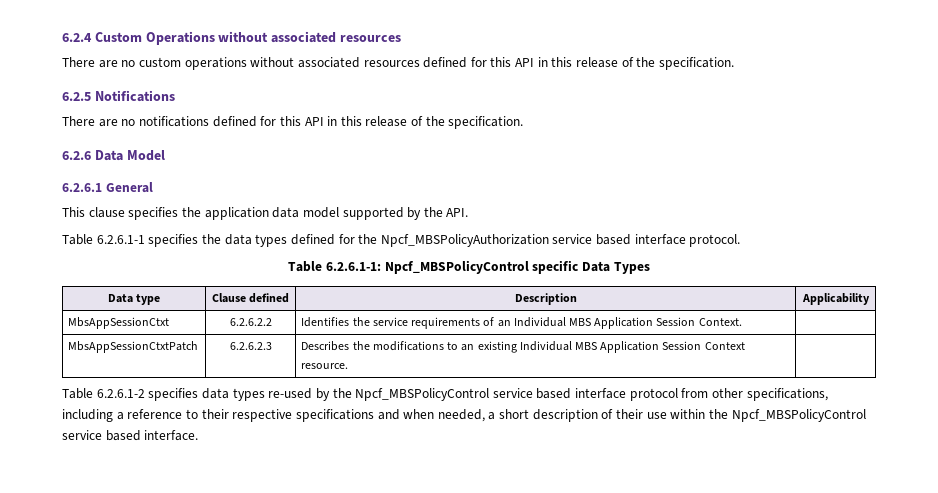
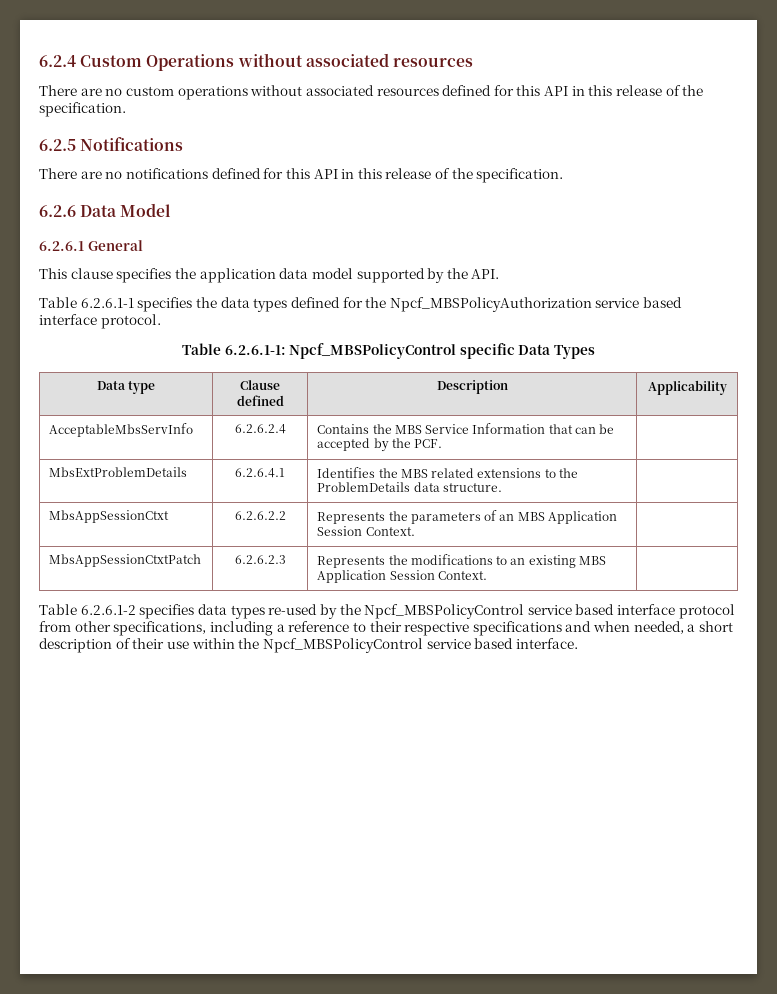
[68,317,170,329] [229,318,272,326] [301,317,481,329] MbsAppSessionCtxt | 6.2.6.2.2 | Identifies the service requirements -> [49,423,194,437] [234,424,286,434] [317,423,614,434] [317,438,443,452] [49,467,188,477] [235,468,285,478] [317,467,578,478] [317,482,502,492] [49,510,170,523] [234,511,286,520] [317,511,481,524] AcceptableMbsServInfo | 6.2.6.2.4 | Contains the MBS Service Information that can be accepted by the PCF. | // MbsExtProblemDetails | 6.2.6.4.1 | Identifies the MBS related extensions to the ProblemDetails data structure. | // MbsAppSessionCtxt | 6.2.6.2.2 | Represents the parameters
[513,317,566,327] Individual -> (515, 517) none
[301,341,350,351] Describes -> [317,556,386,568] Represents
[519,341,745,353] [301,363,349,369] Individual MBS Application Session Context resource. -> [578,556,606,565] [317,570,487,583] MBS Application Session Context.

